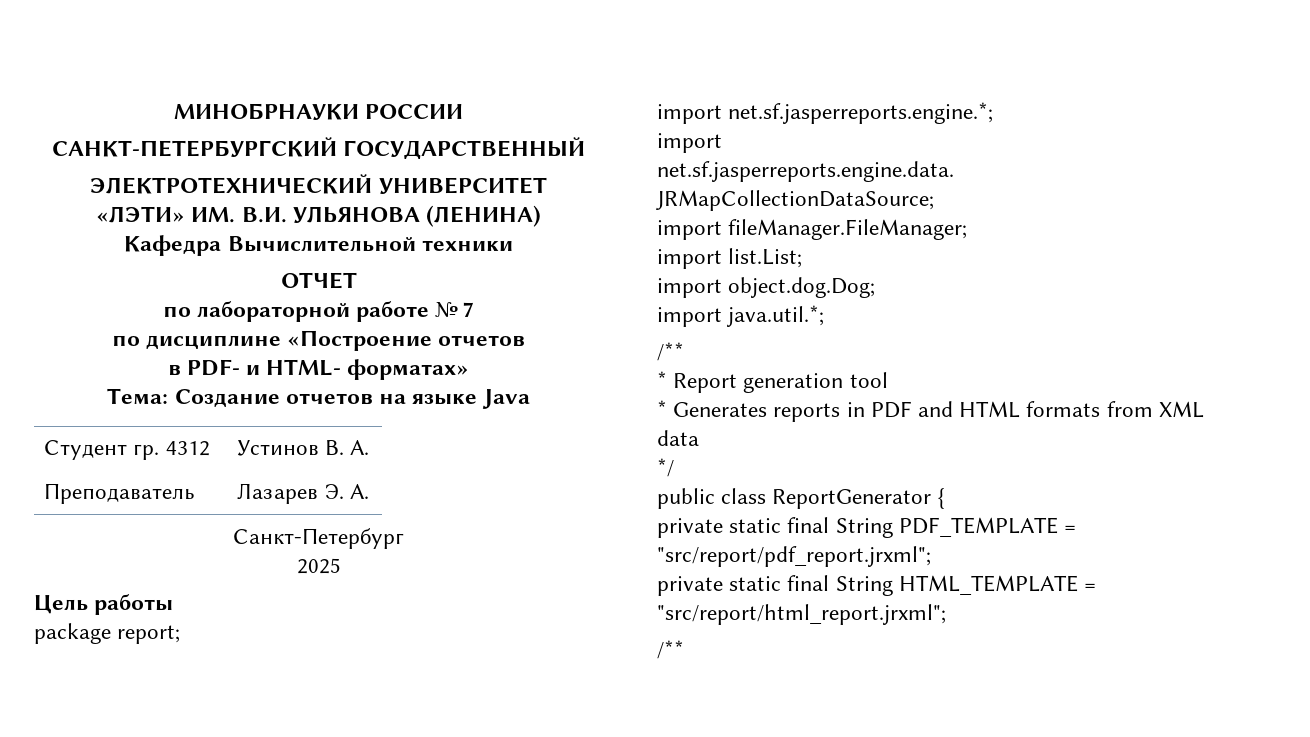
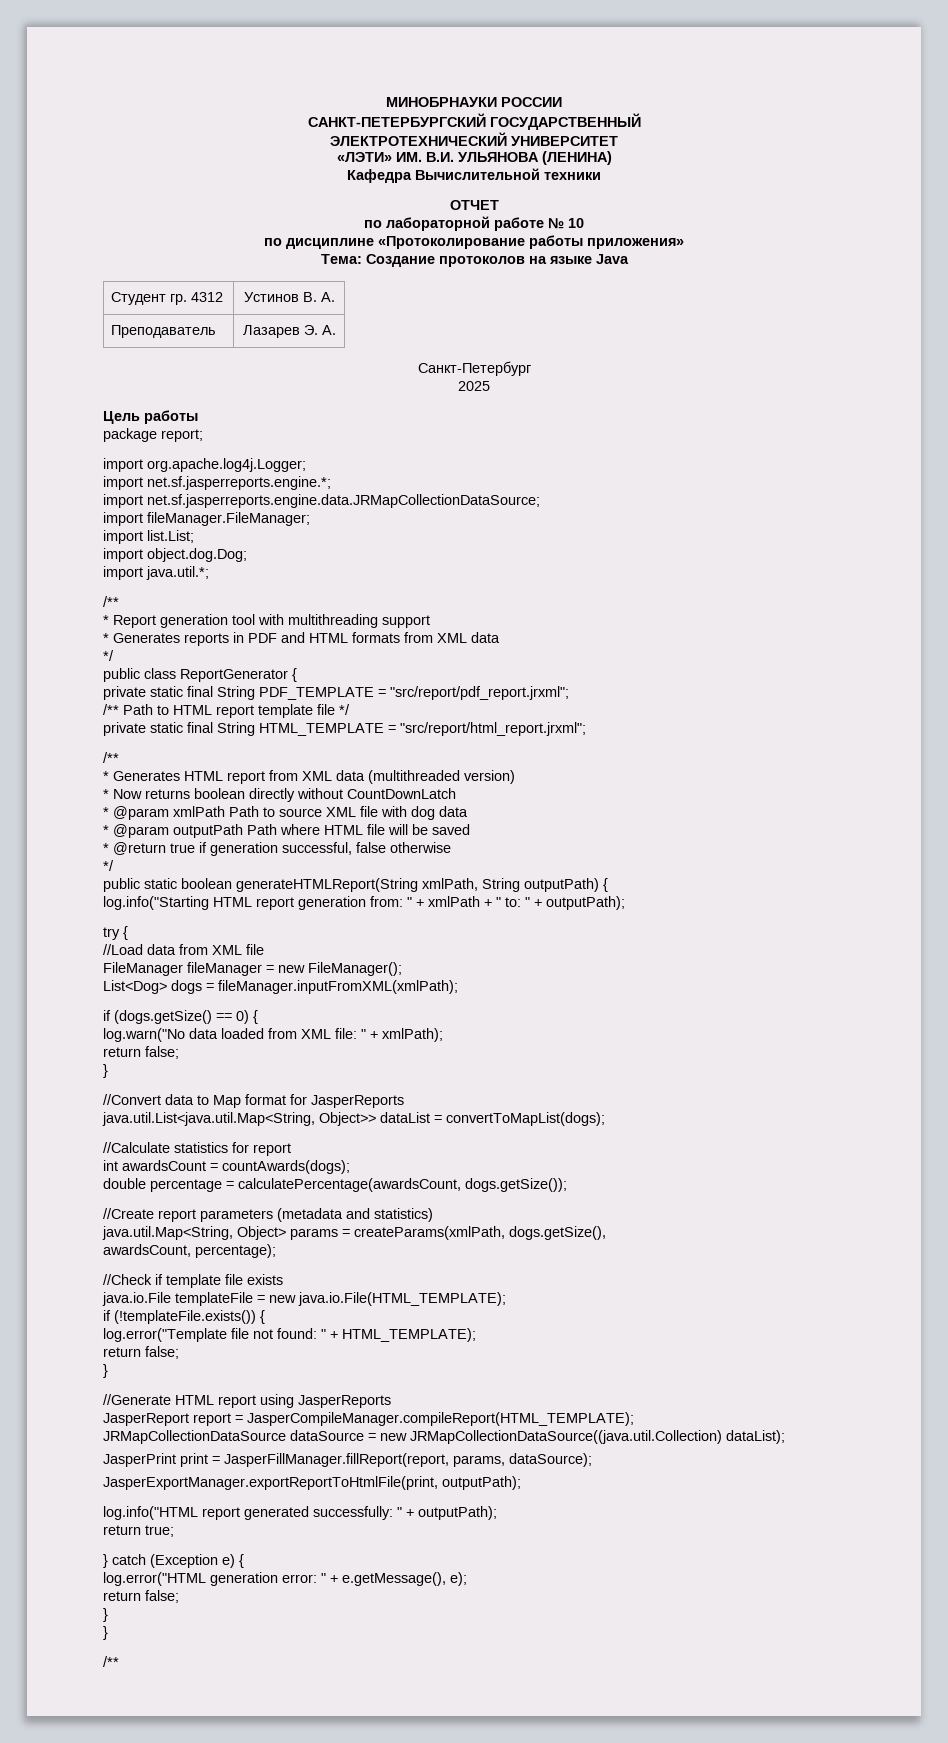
[462,302,475,317] 7 -> [568,218,584,228] 10
[287,330,526,351] [167,359,470,380] «Построение отчетов // в PDF- и HTML- форматах» -> [378,235,684,249] «Протоколирование работы приложения»
[285,393,373,405] отчетов -> [438,256,525,267] протоколов
(181, 634) none -> [103,458,306,472] // import org.apache.log4j.Logger;
(888, 380) none -> [258,614,430,628] with multithreading support
(931, 556) none -> [103,704,350,718] // /** Path to HTML report template file */
(684, 649) none -> [103,770,515,784] [103,788,456,802] [103,806,468,820] [103,824,470,838] [103,842,451,856] [103,860,114,871] [103,878,608,892] [103,896,625,910] [103,926,128,940] [103,944,264,955] [103,962,402,976] [103,980,458,994] [103,1010,258,1024] [103,1028,443,1042] [103,1046,179,1059] [103,1064,108,1078] [103,1094,404,1108] [102,1112,605,1126] [103,1142,291,1156] [103,1160,350,1174] [103,1178,567,1192] [103,1208,433,1222] [102,1226,606,1240] [103,1244,276,1258] [103,1274,283,1288] [102,1292,506,1306] [103,1310,265,1324] [103,1328,476,1342] [103,1346,179,1359] [103,1364,108,1378] [103,1394,391,1408] [103,1412,634,1426] [103,1430,785,1444] [103,1453,592,1467] [103,1476,521,1490] [103,1506,497,1520] [103,1525,174,1537] [103,1554,244,1568] [103,1572,467,1586] [103,1590,179,1603] [103,1608,108,1622] [103,1626,108,1640] [103,1656,119,1667] // * Generates HTML report from XML data (multithreaded version) // * Now returns boolean directly without CountDownLatch // * @param xmlPath Path to source XML file with dog data // * @param outputPath Path where HTML file will be saved // * @return true if generation successful, false otherwise // */ // public static boolean generateHTMLReport(String xmlPath, String outputPath) { // log.info("Starting HTML report generation from: " + xmlPath + " to: " + outputPath); // try { // //Load data from XML file // FileManager fileManager = new FileManager(); // List<Dog> dogs = fileManager.inputFromXML(xmlPath); // if (dogs.getSize() == 0) { // log.warn("No data loaded from XML file: " + xmlPath); // return false; // } // //Convert data to Map format for JasperReports // java.util.List<java.util.Map<String, Object>> dataList = convertToMapList(dogs); // //Calculate statistics for report // int awardsCount = countAwards(dogs); // double percentage = calculatePercentage(awardsCount, dogs.getSize()); // //Create report parameters (metadata and statistics) // java.util.Map<String, Object> params = createParams(xmlPath, dogs.getSize(), // awardsCount, percentage); // //Check if template file exists // java.io.File templateFile = new java.io.File(HTML_TEMPLATE); // if (!templateFile.exists()) { // log.error("Template file not found: " + HTML_TEMPLATE); // return false; // } // //Generate HTML report using JasperReports // JasperReport report = JasperCompileManager.compileReport(HTML_TEMPLATE); // JRMapCollectionDataSource dataSource = new JRMapCollectionDataSource((java.util.Collection) dataList); // JasperPrint print = JasperFillManager.fillReport(report, params, dataSource); // JasperExportManager.exportReportToHtmlFile(print, outputPath); // log.info("HTML report generated successfully: " + outputPath); // return true; // } catch (Exception e) { // log.error("HTML generation error: " + e.getMessage(), e); // return false; // } // } // /**

